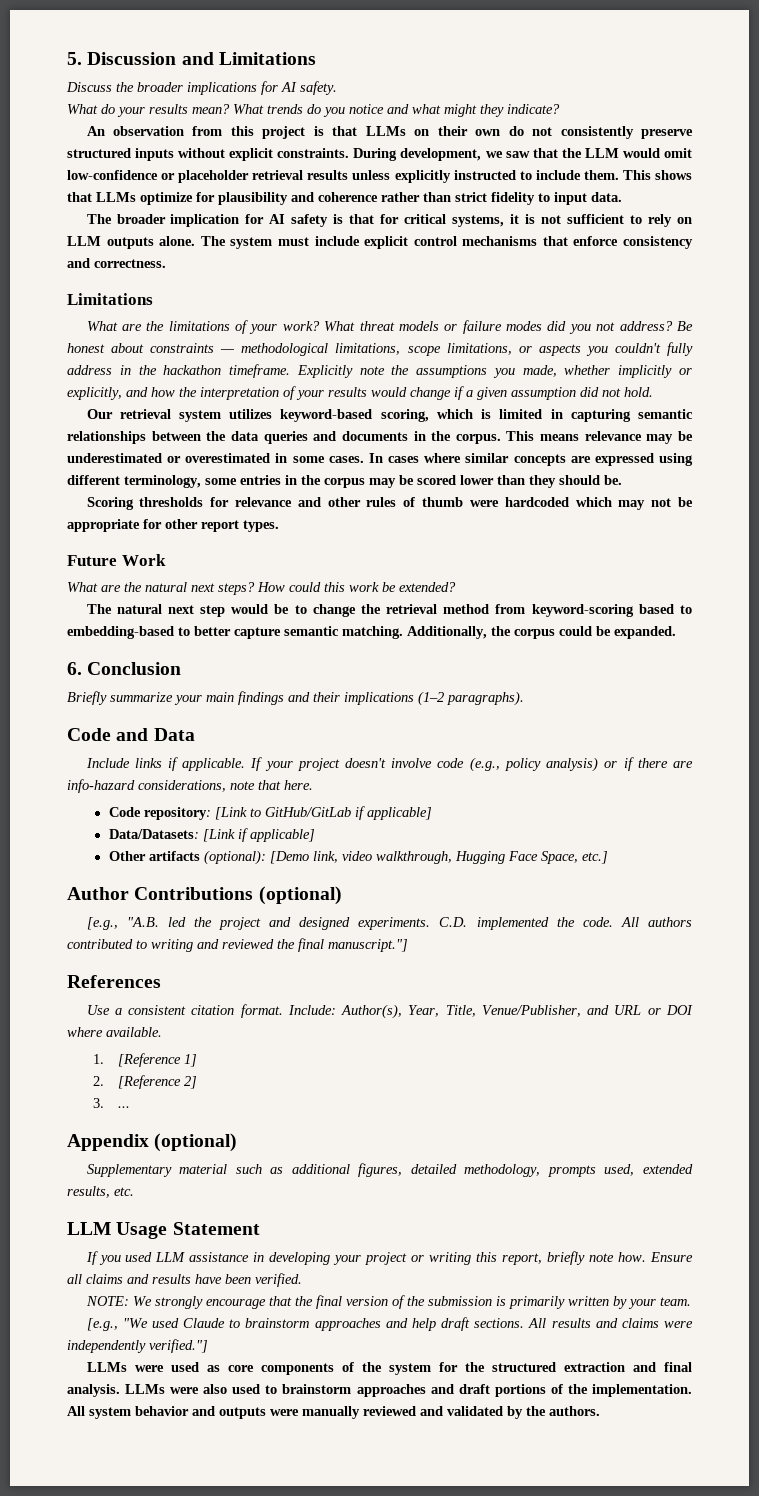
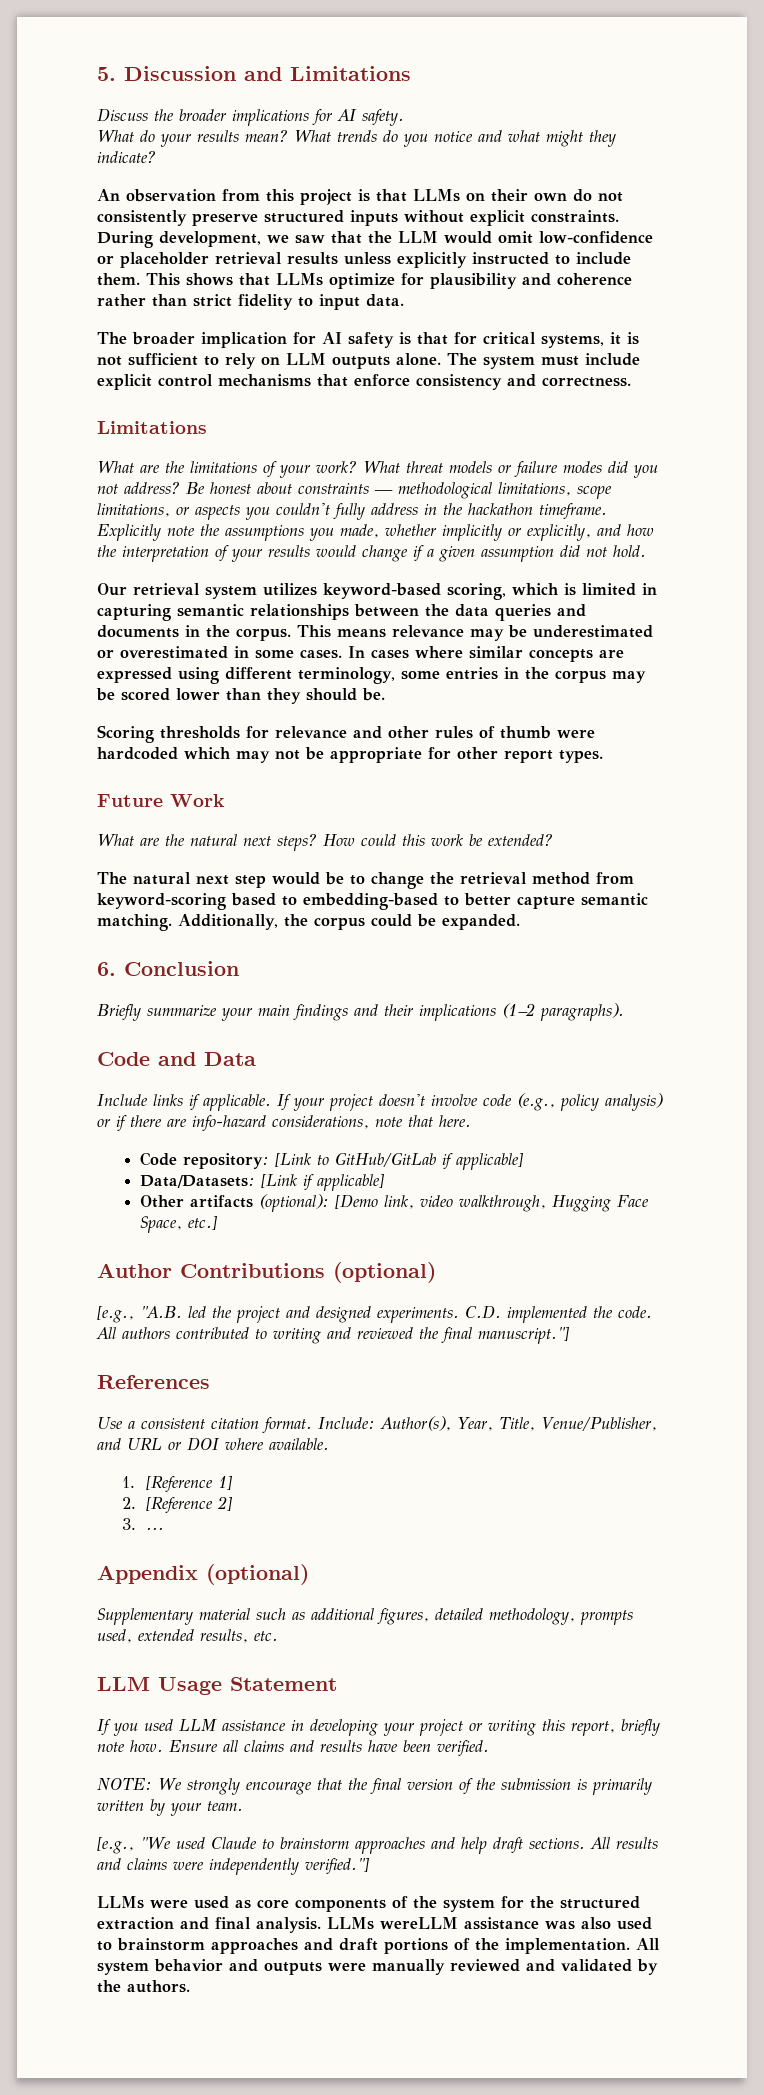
[170,1387,200,1394] were -> [380,1917,575,1930] wereLLM assistance was

